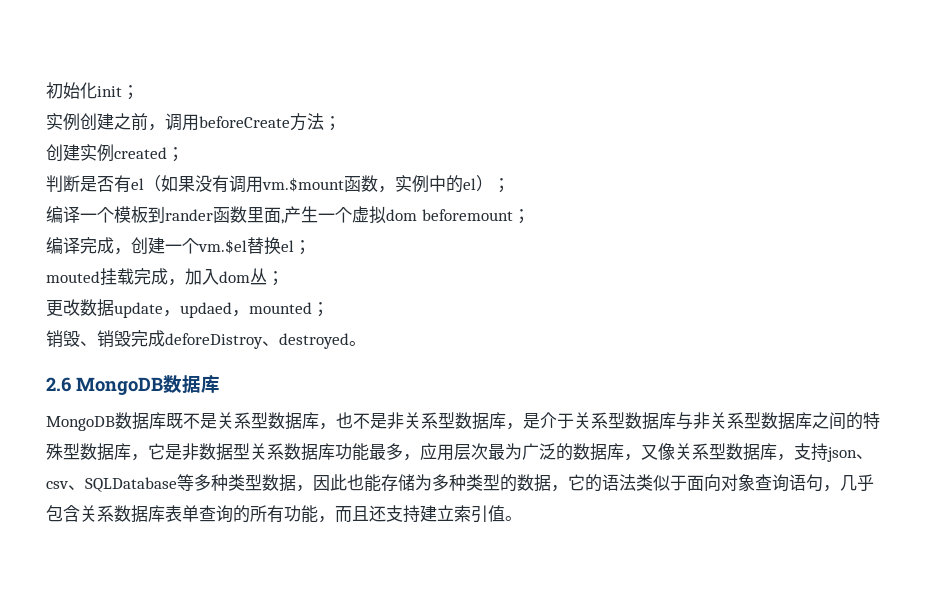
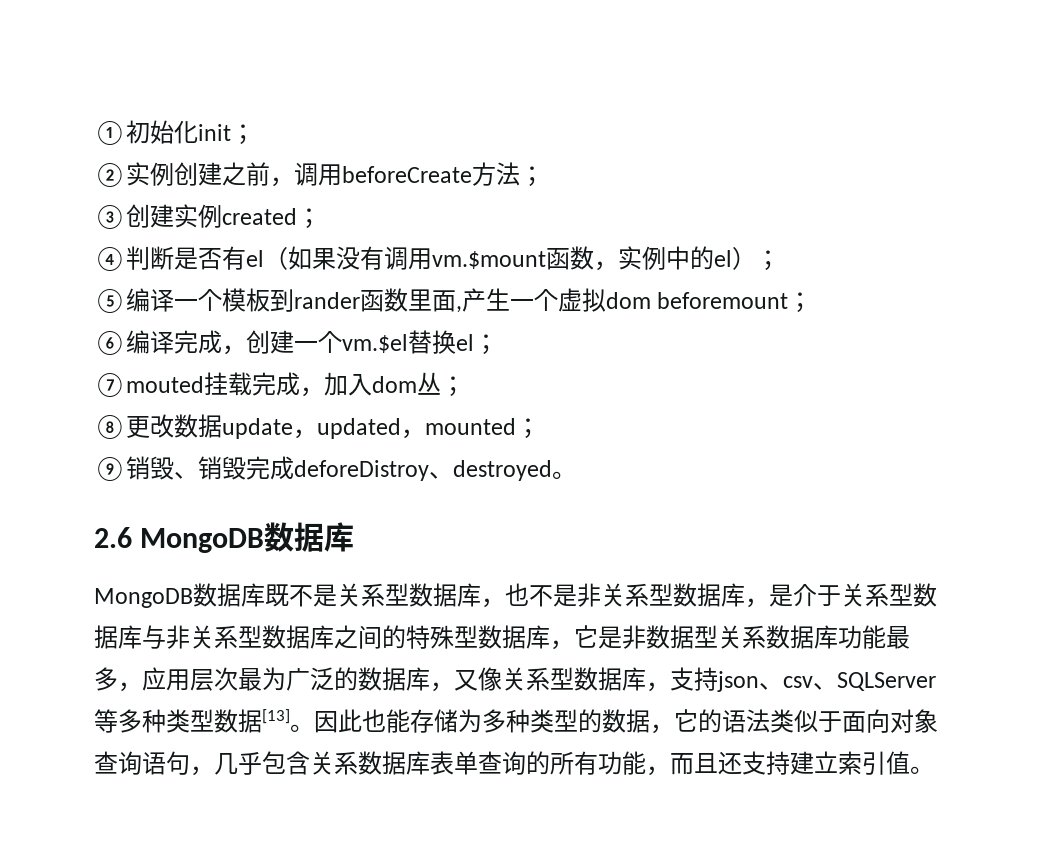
(46, 90) none -> [94,121,126,145] ①
(139, 92) none -> [94,163,126,187] ②
(341, 123) none -> [94,205,126,229] ③
(184, 154) none -> [94,247,126,271] ④
(510, 185) none -> [94,289,126,313] ⑤
(530, 216) none -> [94,331,126,355] ⑥
[46,271,100,283] mouted -> [94,373,204,397] ⑦mouted
(284, 278) none -> [94,415,126,439] ⑧
[180,302,232,318] updaed -> [317,418,401,439] updated
(329, 309) none -> [94,457,126,481] ⑨
[85,477,177,492] SQLDatabase -> [837,672,936,691] SQLServer
[296,485,313,492] ， -> [262,709,290,724] [290,724,314,732] [13]。

